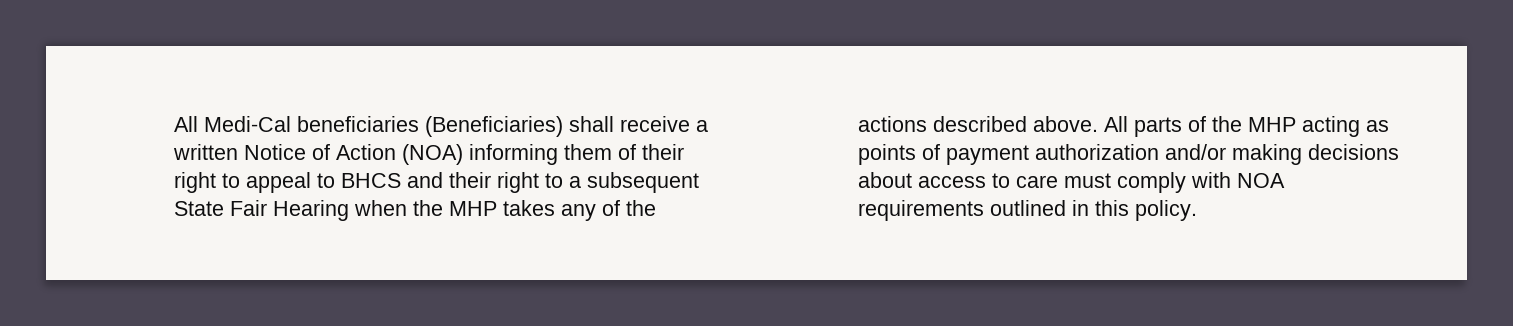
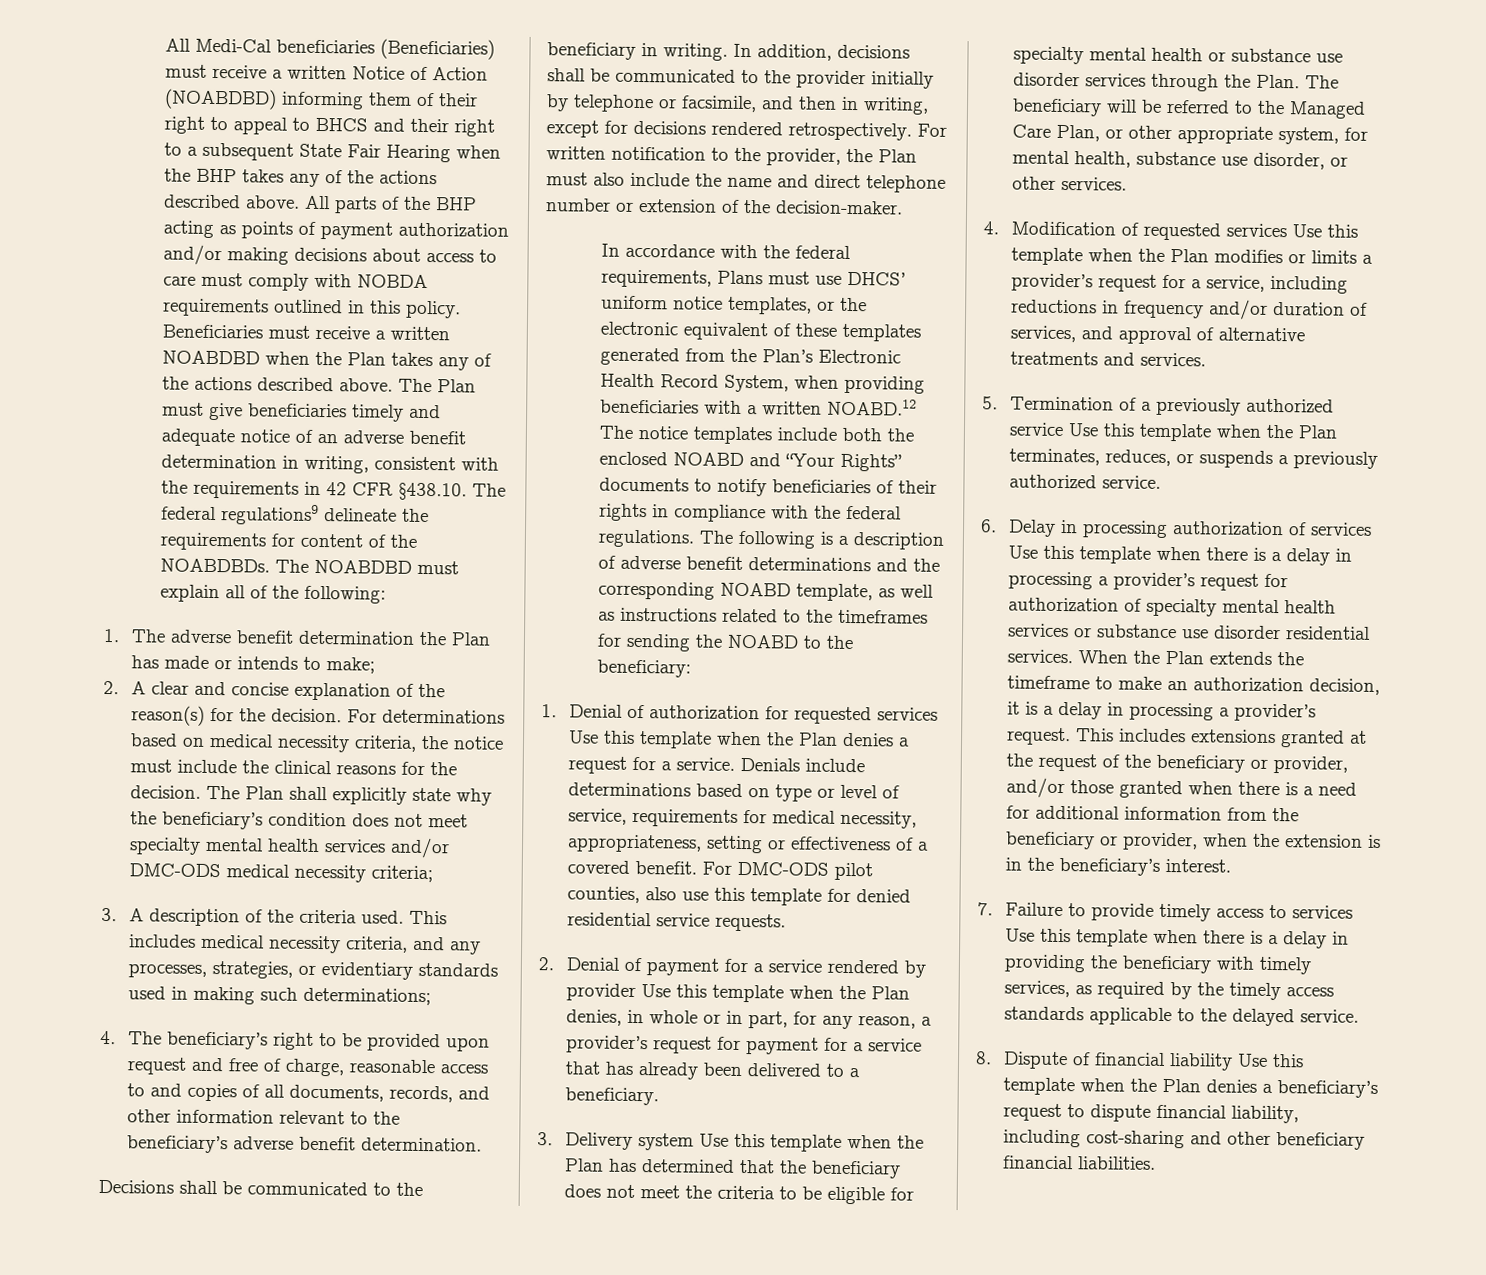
[569,116,615,132] shall -> [164,64,207,78] must
[402,144,464,165] (NOA) -> [163,88,277,110] (NOABDBD)
[449,201,498,216] MHP -> [195,168,237,183] BHP
[1248,117,1297,132] MHP -> [435,197,477,211] BHP
[1237,173,1286,188] NOA -> [356,274,428,289] NOBDA
(1198, 210) none -> [161,324,450,341] [161,350,492,371] [161,376,476,393] [161,402,441,422] [160,428,466,447] [160,454,499,474] [160,480,506,501] [160,504,429,525] [159,532,417,551] [159,558,459,575] [159,584,386,604] [103,628,491,646] [130,655,375,674] [103,680,445,701] [130,705,505,726] [129,733,504,753] [129,759,457,776] [129,785,492,806] [129,811,468,830] [128,837,450,859] [128,863,433,883] [101,907,447,927] [128,934,481,955] [127,961,498,980] [127,986,431,1006] [100,1030,490,1052] [126,1057,488,1077] [126,1083,490,1103] [126,1109,400,1125] [126,1135,482,1154] [98,1179,423,1197] [547,42,910,61] [547,68,934,89] [546,94,929,115] [546,120,947,141] [546,146,917,166] [546,172,946,193] [546,198,903,215] [600,243,851,259] [600,269,906,288] [600,295,867,315] [599,321,921,342] [599,347,901,366] [599,373,925,394] [599,398,917,416] [598,425,914,445] [598,451,902,472] [598,477,937,497] [598,503,902,523] [597,529,944,550] [597,555,940,572] [597,581,934,602] [597,607,928,624] [596,633,854,652] [596,659,691,678] [541,704,938,725] [567,730,910,749] [567,756,865,774] [567,782,900,802] [567,808,917,829] [566,834,929,854] [566,860,873,881] [566,886,911,906] [566,912,786,932] [538,957,926,978] [565,983,910,1003] [565,1009,932,1030] [565,1035,922,1055] [564,1061,860,1080] [564,1087,659,1106] [537,1132,924,1152] [563,1158,901,1179] [563,1184,914,1205] [1012,46,1343,65] [1012,72,1339,92] [1011,98,1366,119] [1011,124,1368,145] [1011,150,1348,170] [1011,176,1127,191] [983,221,1358,241] [1010,247,1373,266] [1010,273,1348,294] [1010,299,1368,320] [1009,325,1305,345] [1009,351,1206,367] [982,396,1334,416] [1008,422,1338,442] [1008,448,1378,469] [1008,474,1161,489] [981,519,1372,538] [1007,545,1352,566] [1007,571,1288,591] [1007,597,1336,617] [1007,623,1371,640] [1006,649,1304,666] [1006,675,1380,696] [1006,701,1316,722] [1006,727,1367,748] [1005,753,1348,774] [1005,777,1357,799] [1005,805,1299,822] [1005,831,1381,851] [1004,857,1231,876] [977,902,1353,922] [1004,928,1349,949] [1003,954,1312,975] [1003,980,1334,1001] [1003,1006,1359,1027] [975,1051,1304,1071] [1002,1077,1378,1099] [1002,1103,1299,1124] [1002,1129,1365,1150] [1002,1155,1156,1170] Beneficiaries must receive a written NOABDBD when the Plan takes any of the actions described above. The Plan must give beneficiaries timely and adequate notice of an adverse benefit determination in writing, consistent with the requirements in 42 CFR §438.10. The federal regulations9 delineate the requirements for content of the NOABDBDs. The NOABDBD must explain all of the following: // 1. The adverse benefit determination the Plan has made or intends to make; // 2. A clear and concise explanation of the reason(s) for the decision. For determinations based on medical necessity criteria, the notice must include the clinical reasons for the decision. The Plan shall explicitly state why the beneficiary’s condition does not meet specialty mental health services and/or DMC-ODS medical necessity criteria; // 3. A description of the criteria used. This includes medical necessity criteria, and any processes, strategies, or evidentiary standards used in making such determinations; // 4. The beneficiary’s right to be provided upon request and free of charge, reasonable access to and copies of all documents, records, and other information relevant to the beneficiary’s adverse benefit determination. // Decisions shall be communicated to the beneficiary in writing. In addition, decisions shall be communicated to the provider initially by telephone or facsimile, and then in writing, except for decisions rendered retrospectively. For written notification to the provider, the Plan must also include the name and direct telephone number or extension of the decision-maker. // In accordance with the federal requirements, Plans must use DHCS’ uniform notice templates, or the electronic equivalent of these templates generated from the Plan’s Electronic Health Record System, when providing beneficiaries with a written NOABD.12 The notice templates include both the enclosed NOABD and “Your Rights” documents to notify beneficiaries of their rights in compliance with the federal regulations. The following is a description of adverse benefit determinations and the corresponding NOABD template, as well as instructions related to the timeframes for sending the NOABD to the beneficiary: // 1. Denial of authorization for requested services Use this template when the Plan denies a request for a service. Denials include determinations based on type or level of service, requirements for medical necessity, appropriateness, setting or effectiveness of a covered benefit. For DMC-ODS pilot counties, also use this template for denied residential service requests. // 2. Denial of payment for a service rendered by provider Use this template when the Plan denies, in whole or in part, for any reason, a provider’s request for payment for a service that has already been delivered to a beneficiary. // 3. Delivery system Use this template when the Plan has determined that the beneficiary does not meet the criteria to be eligible for specialty mental health or substance use disorder services through the Plan. The beneficiary will be referred to the Managed Care Plan, or other appropriate system, for mental health, substance use disorder, or other services. // 4. Modification of requested services Use this template when the Plan modifies or limits a provider’s request for a service, including reductions in frequency and/or duration of services, and approval of alternative treatments and services. // 5. Termination of a previously authorized service Use this template when the Plan terminates, reduces, or suspends a previously authorized service. // 6. Delay in processing authorization of services Use this template when there is a delay in processing a provider’s request for authorization of specialty mental health services or substance use disorder residential services. When the Plan extends the timeframe to make an authorization decision, it is a delay in processing a provider’s request. This includes extensions granted at the request of the beneficiary or provider, and/or those granted when there is a need for additional information from the beneficiary or provider, when the extension is in the beneficiary’s interest. // 7. Failure to provide timely access to services Use this template when there is a delay in providing the beneficiary with timely services, as required by the timely access standards applicable to the delayed service. // 8. Dispute of financial liability Use this template when the Plan denies a beneficiary’s request to dispute financial liability, including cost-sharing and other beneficiary financial liabilities.

